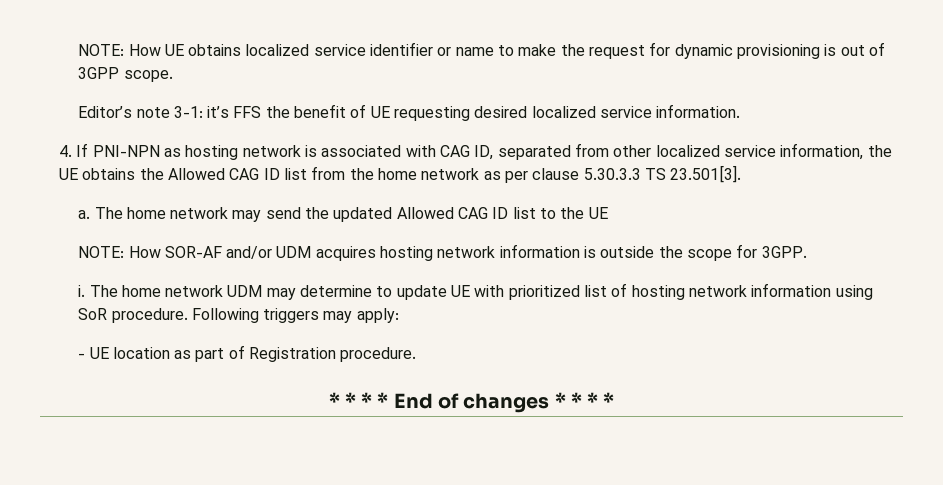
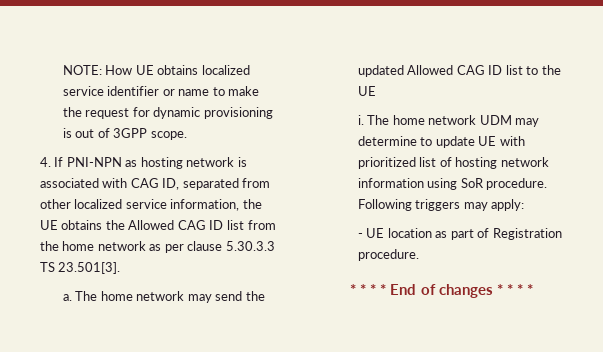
[78,104,741,121] // Editor’s note 3-1: it’s FFS the benefit of UE requesting desired localized service information. -> (187, 135) none
[78,244,807,261] // NOTE: How SOR-AF and/or UDM acquires hosting network information is outside the scope for 3GPP. -> (376, 91) none

